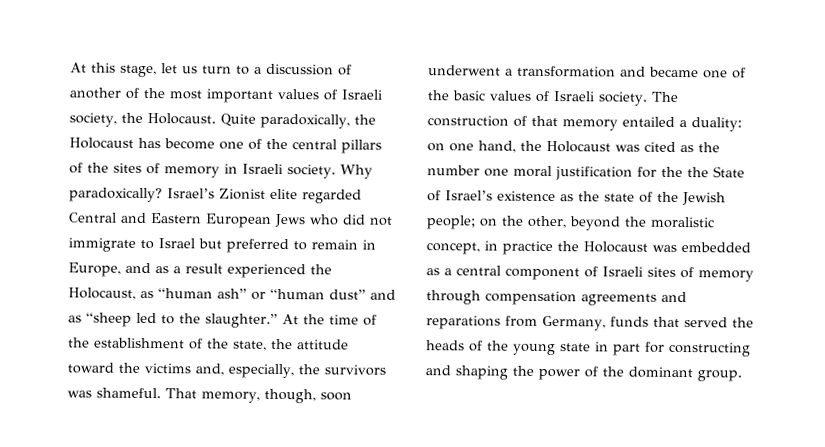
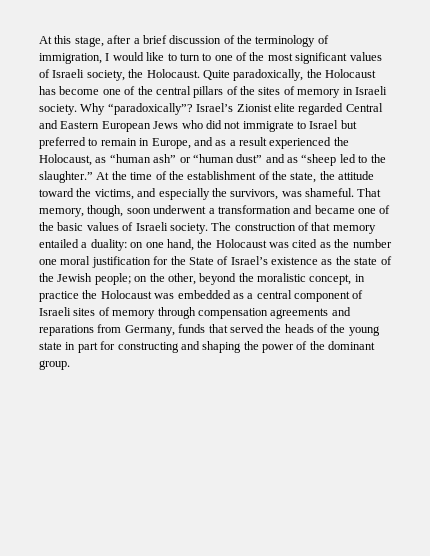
[161,63,352,76] [69,87,122,99] let us turn to a discussion of another -> [107,35,329,47] [39,52,233,64] after a brief discussion of the terminology of immigration, I would like to turn to one
[206,88,274,103] important -> [295,52,348,64] significant
[69,187,163,203] paradoxically? -> [107,103,193,115] “paradoxically”?
[144,362,386,379] victims and, especially, the survivors -> [94,188,279,200] victims, and especially the survivors,
[687,167,709,178] the -> (186, 260) none

